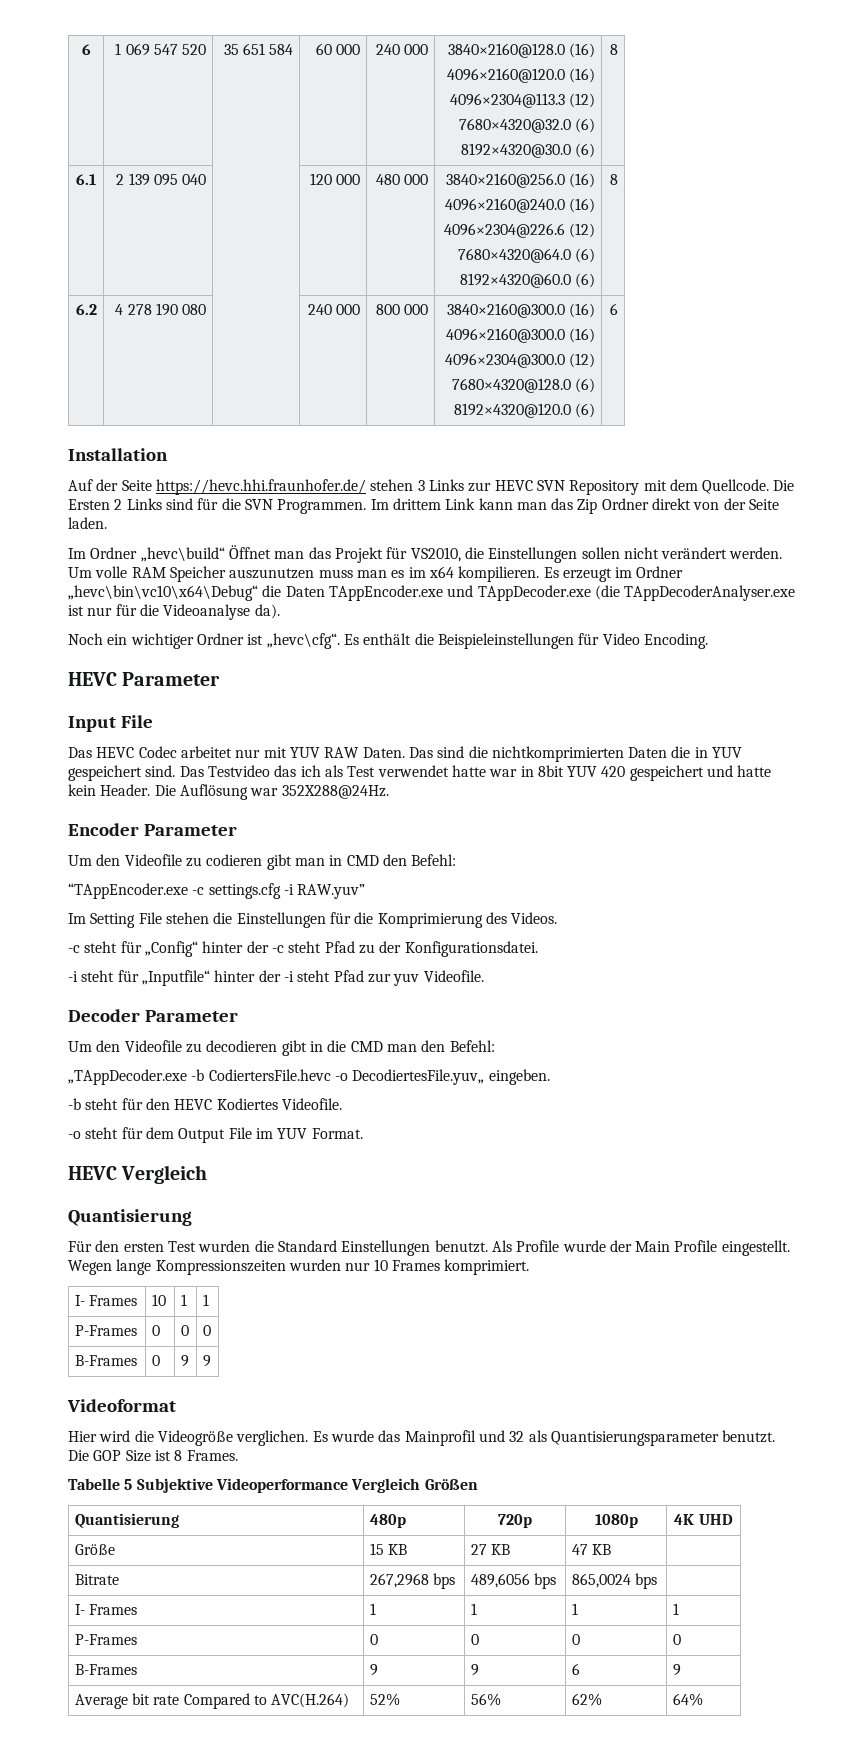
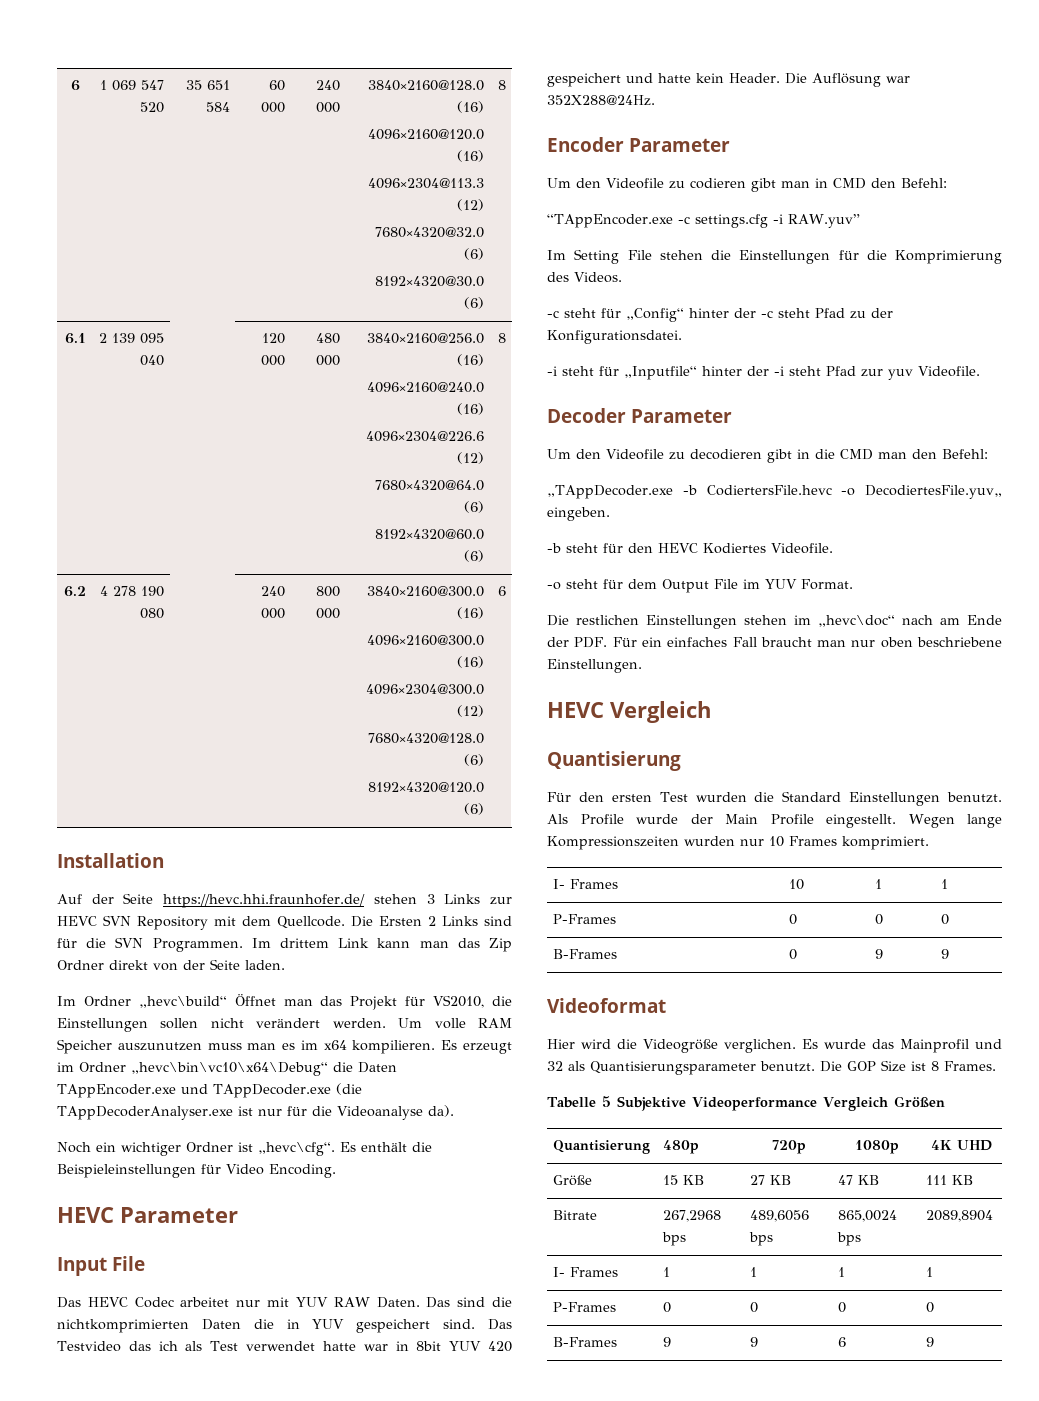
(363, 1133) none -> [547,615,1002,629] [547,637,1002,648] [547,659,642,673] // Die restlichen Einstellungen stehen im „hevc\doc“ nach am Ende der PDF. Für ein einfaches Fall braucht man nur oben beschriebene Einstellungen.
(611, 1549) none -> [926,1175,974,1185] 111 KB
(657, 1581) none -> [926,1210,994,1222] 2089,8904
[74,1693,350,1709] [369,1693,400,1706] [470,1693,501,1706] [571,1693,602,1706] [672,1693,703,1706] // Average bit rate Compared to AVC(H.264) | 52% | 56% | 62% | 64% -> (935, 1342) none

